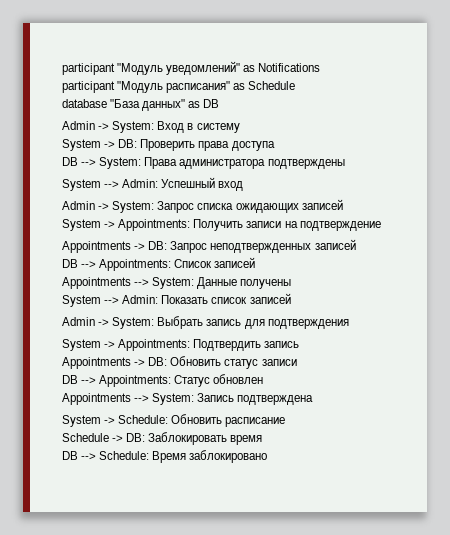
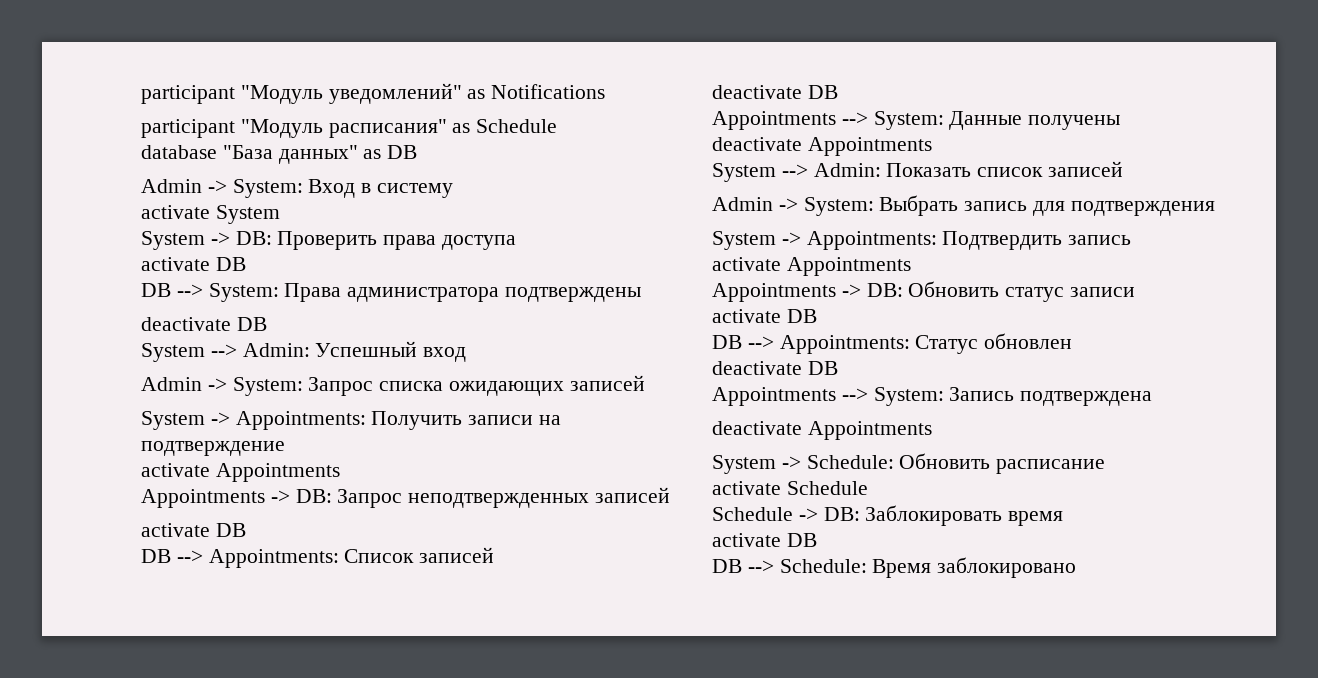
(240, 128) none -> [141,205,280,224] // activate System
(275, 146) none -> [141,257,246,271] // activate DB
(345, 164) none -> [141,317,267,331] // deactivate DB
(381, 226) none -> [141,463,340,482] // activate Appointments
(356, 244) none -> [141,523,246,537] // activate DB
(256, 262) none -> [712,85,838,99] // deactivate DB
(292, 284) none -> [712,137,932,156] // deactivate Appointments
(300, 344) none -> [712,257,911,276] // activate Appointments
(297, 362) none -> [712,309,817,323] // activate DB
(264, 379) none -> [712,361,838,375] // deactivate DB
(314, 400) none -> [712,421,932,440] // deactivate Appointments
(286, 422) none -> [712,481,868,495] // activate Schedule
(263, 440) none -> [712,533,817,547] // activate DB

